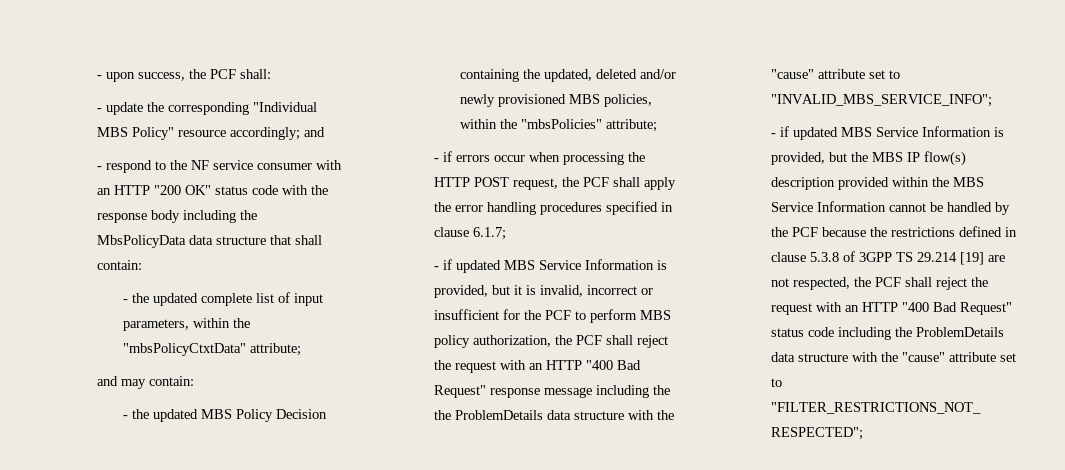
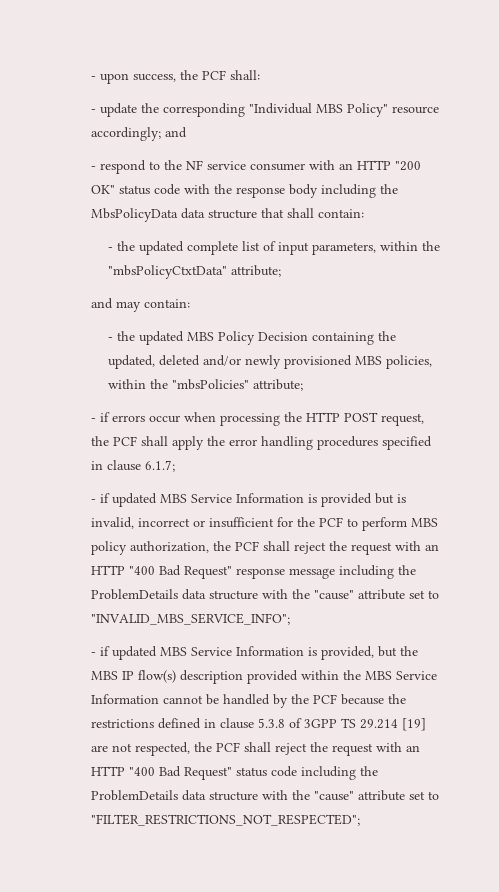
[434,285,523,298] provided, but it -> [321,493,395,507] provided but
[434,410,452,420] the -> (417, 570) none

